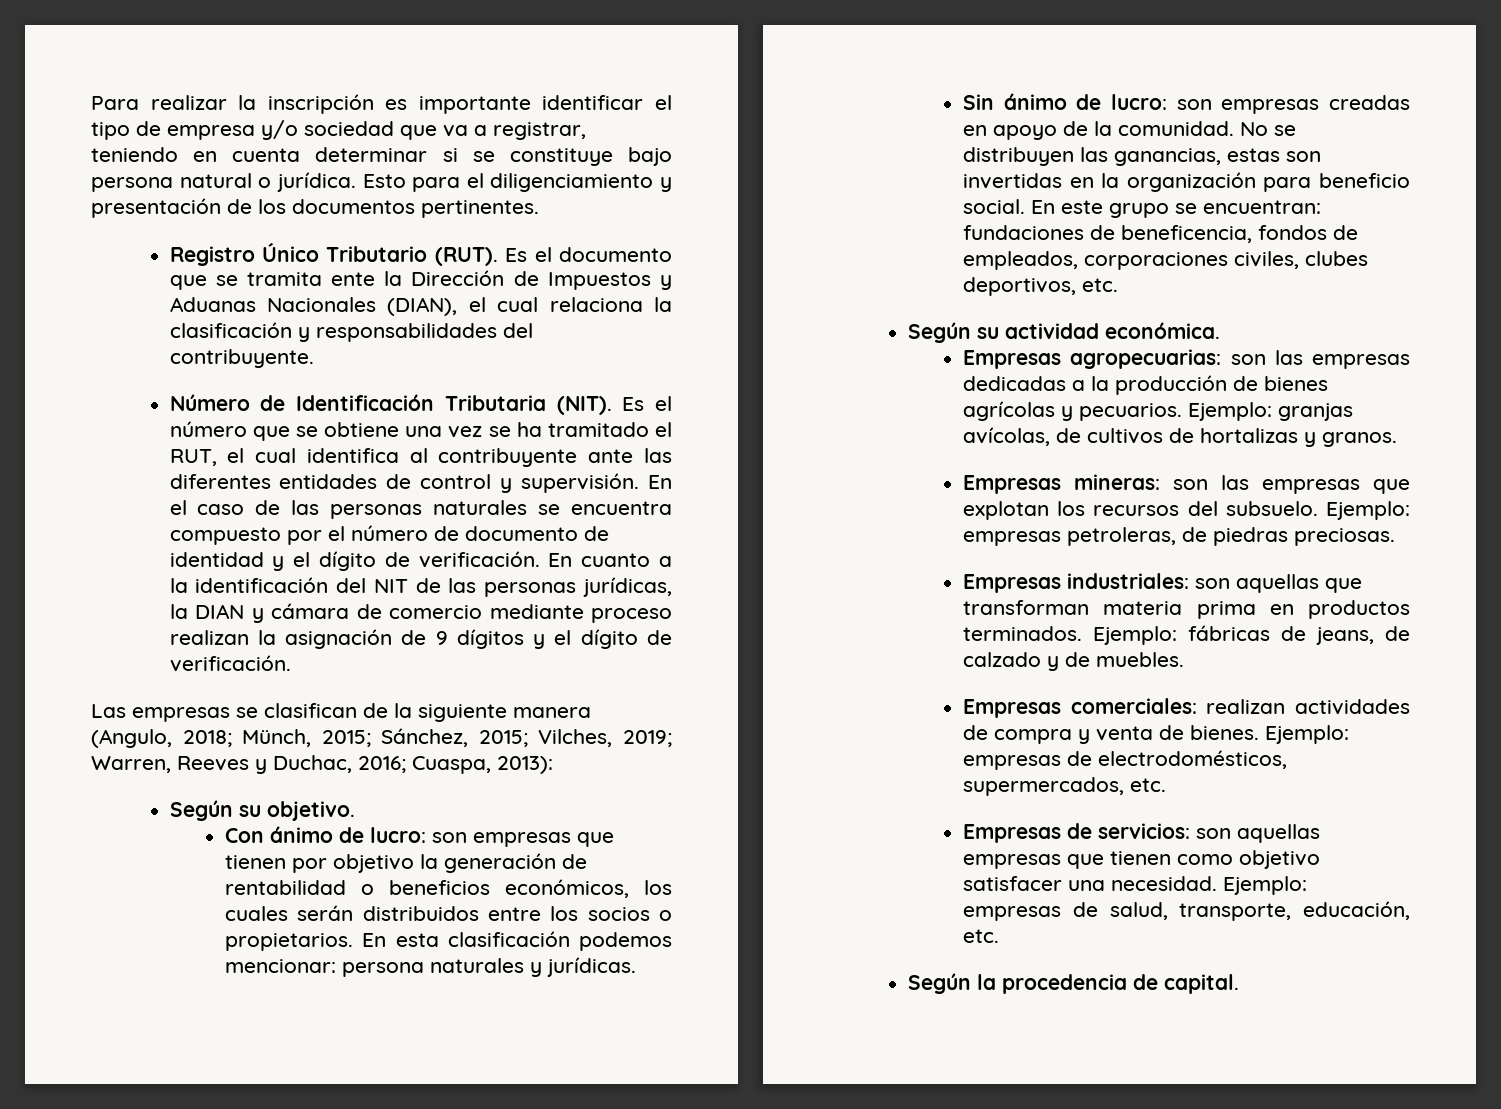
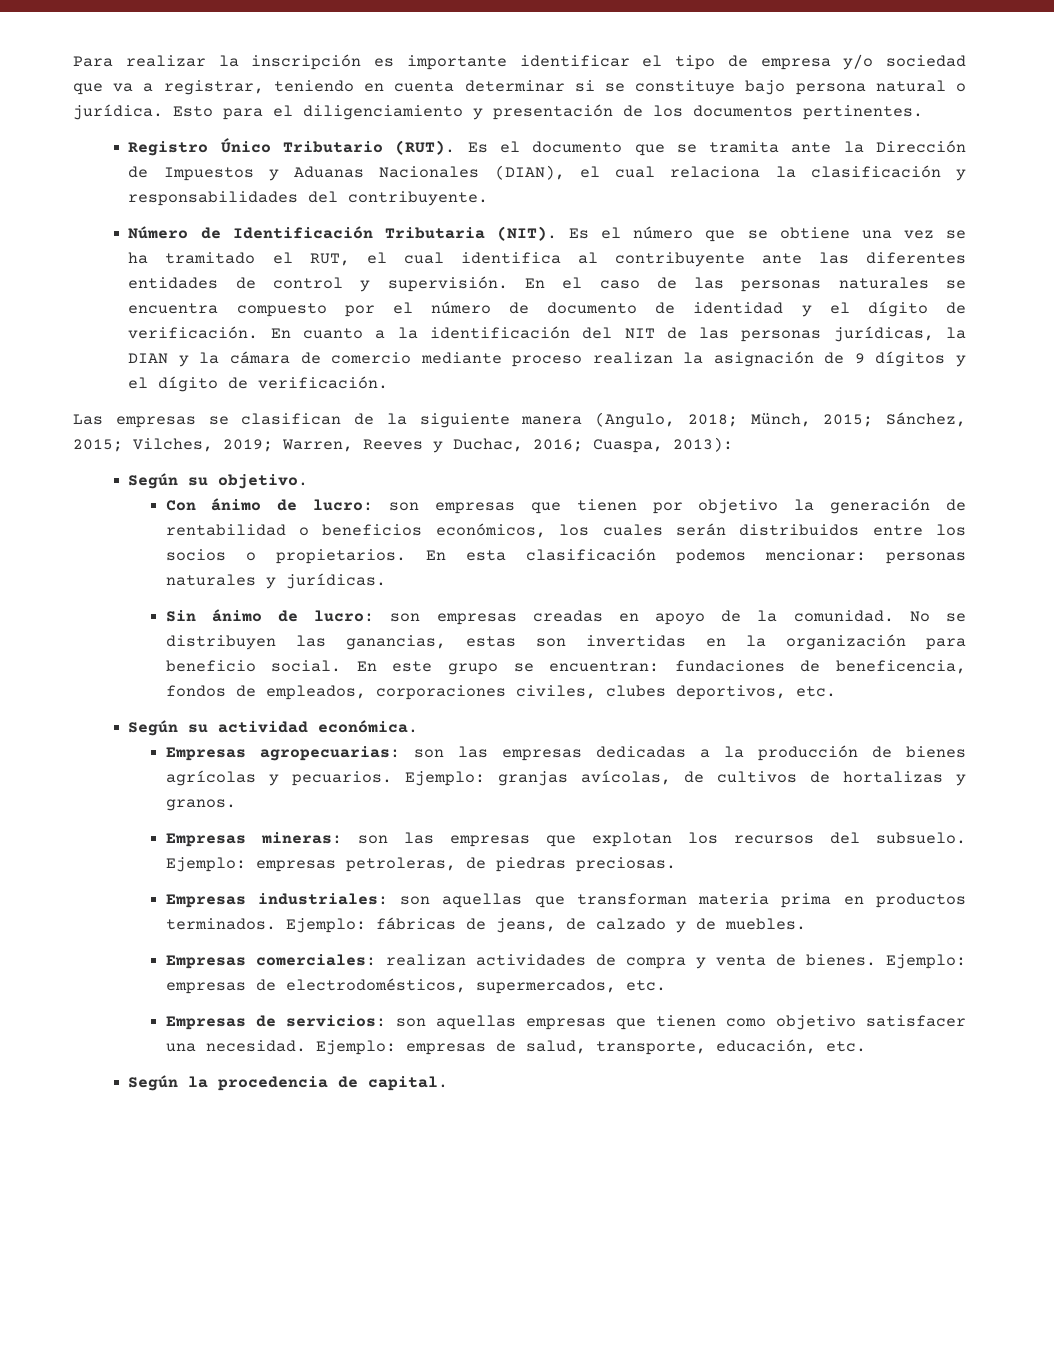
[331,272,376,286] ente -> [791,142,832,153] ante
(264, 615) none -> [199,352,220,364] la
[341,962,424,977] persona -> [886,552,967,564] personas

